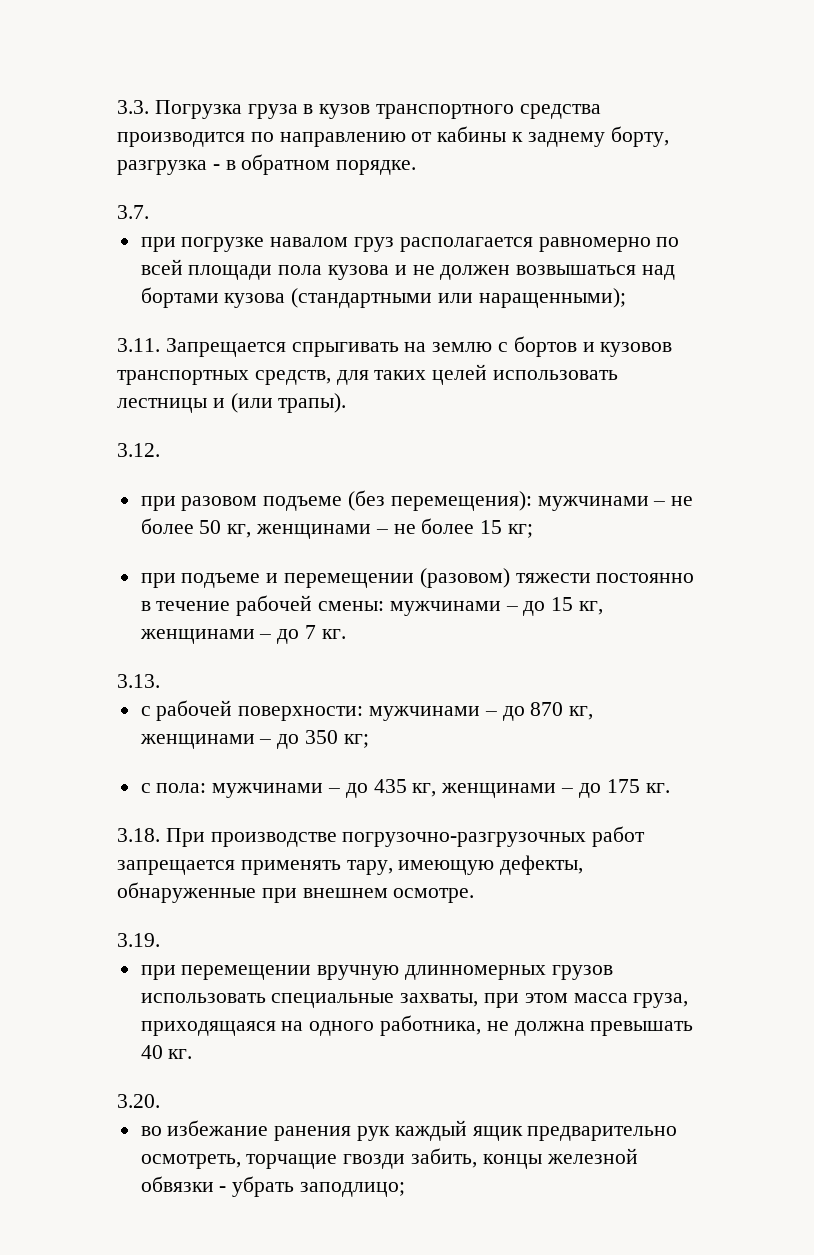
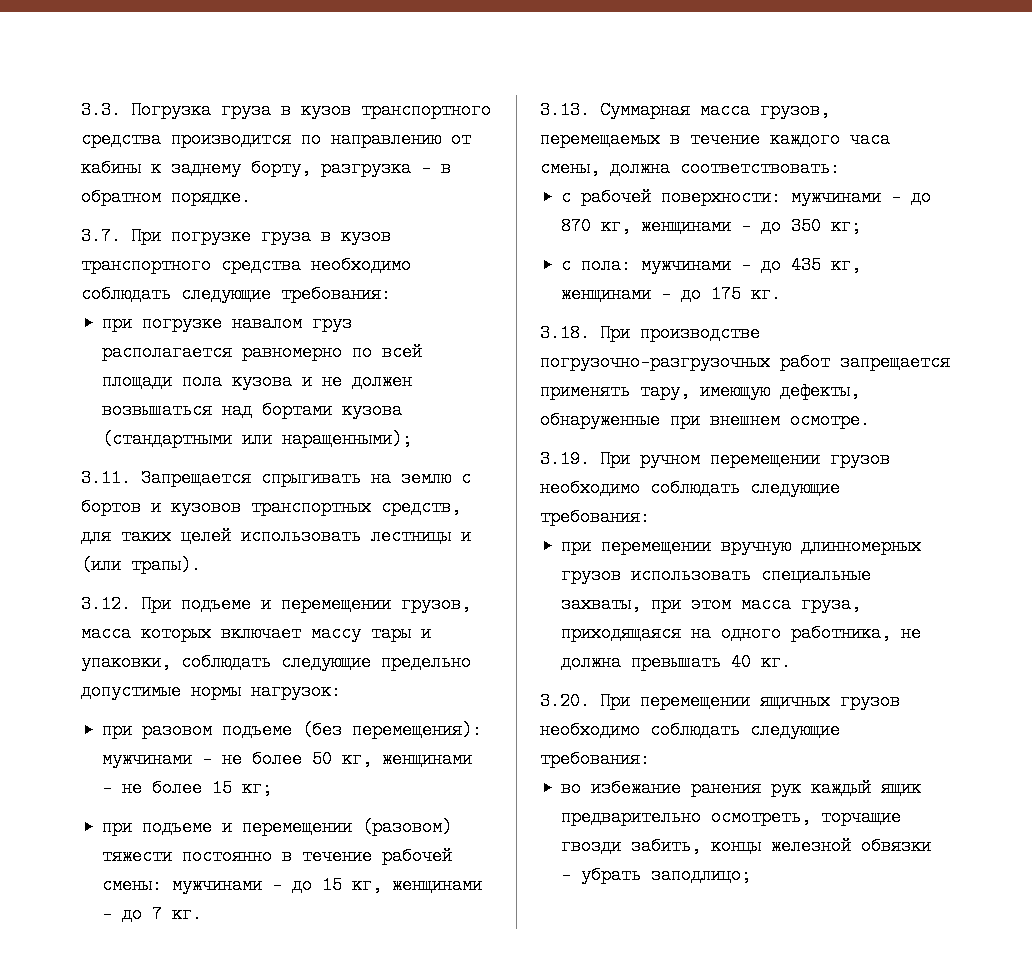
(149, 212) none -> [131,228,391,245] [81,257,411,274] [81,285,391,303] При погрузке груза в кузов транспортного средства необходимо соблюдать следующие требования:
(160, 450) none -> [141,595,471,613] [81,625,431,642] [81,653,471,671] [81,682,341,700] При подъеме и перемещении грузов, масса которых включает массу тары и упаковки, соблюдать следующие предельно допустимые нормы нагрузок:
(160, 681) none -> [600,101,830,119] [540,131,890,148] [540,159,840,177] Суммарная масса грузов, перемещаемых в течение каждого часа смены, должна соответствовать:
(160, 940) none -> [600,451,890,468] [540,480,840,497] [540,508,650,526] При ручном перемещении грузов необходимо соблюдать следующие требования:
(160, 1101) none -> [600,693,900,710] [540,722,840,739] [540,750,650,768] При перемещении ящичных грузов необходимо соблюдать следующие требования:

